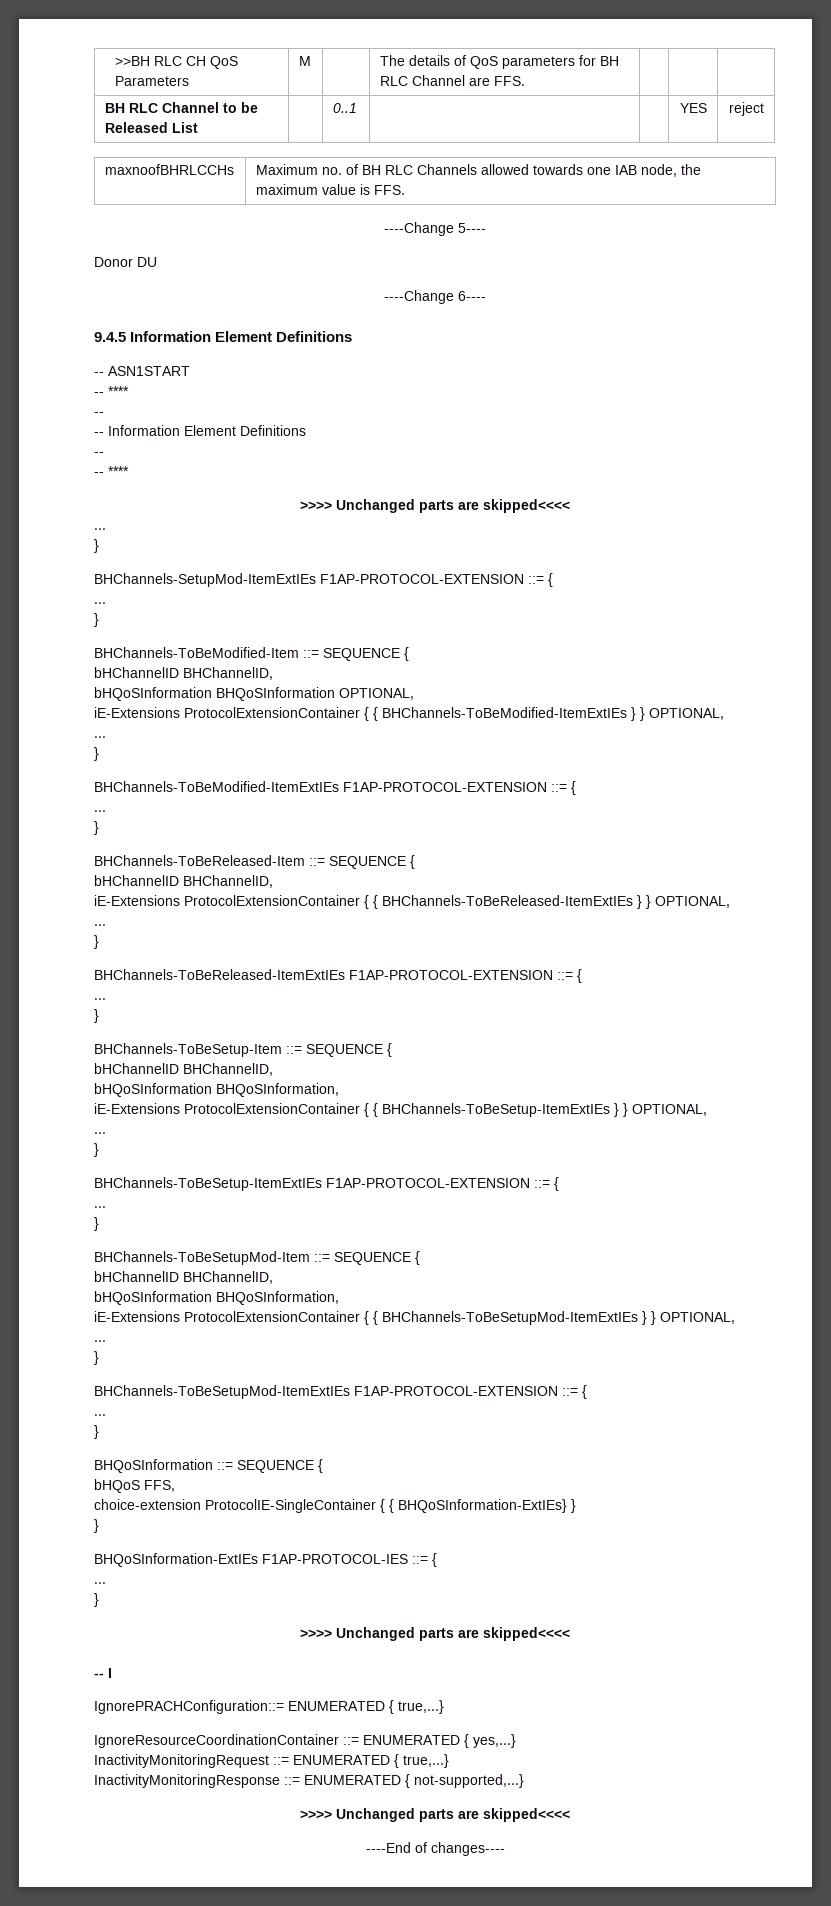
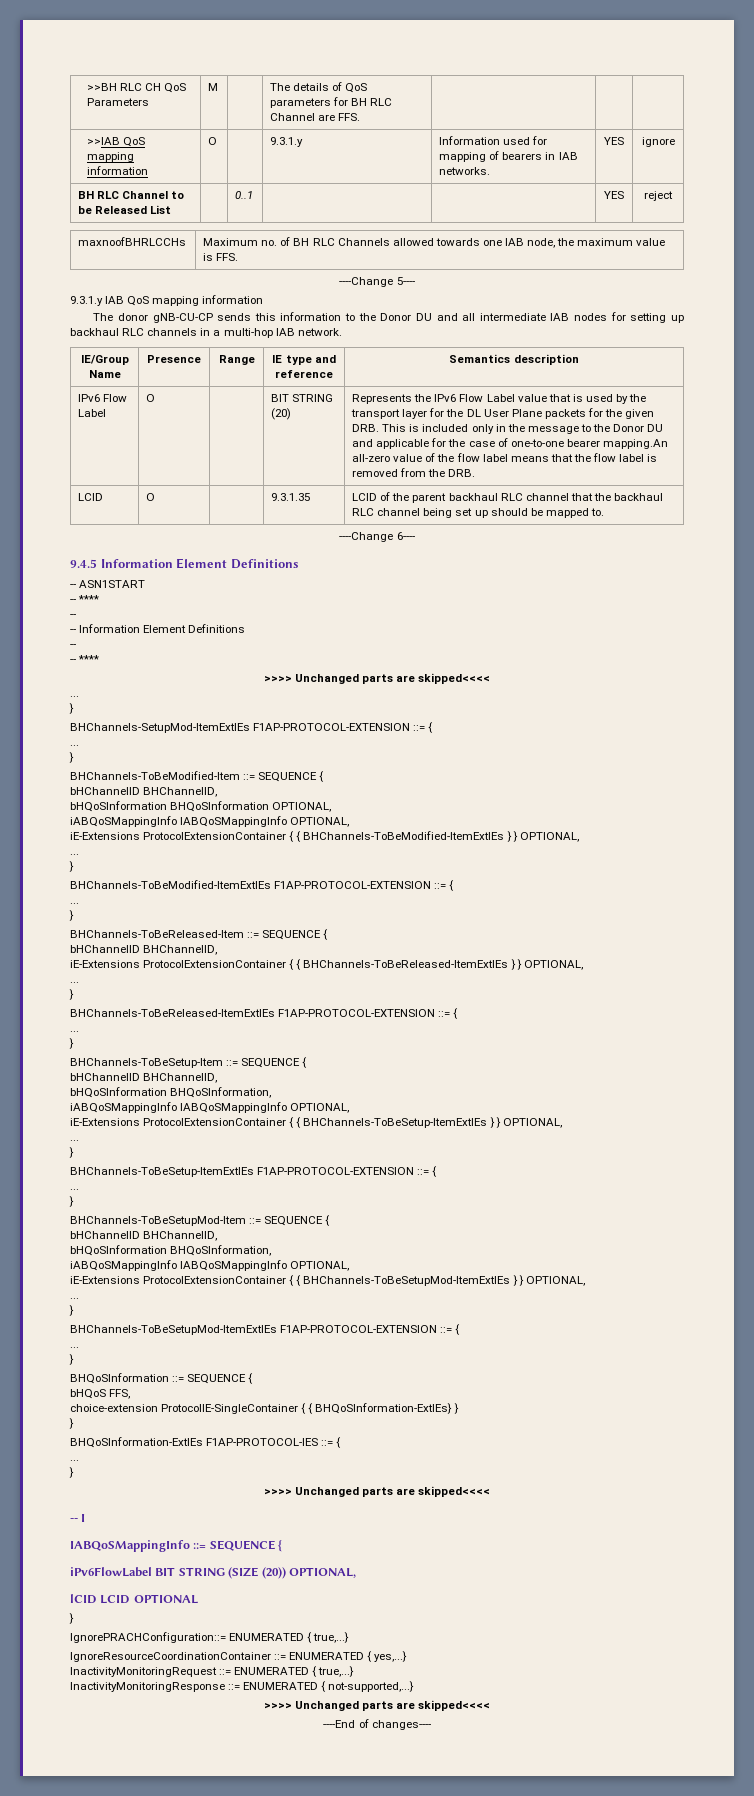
(525, 81) none -> [86,137,146,147] [86,152,134,162] [86,166,148,175] [208,137,218,145] [270,137,304,147] [439,136,548,145] [439,151,578,162] [439,167,491,175] [604,137,624,145] [641,137,675,147] // >>IAB QoS mapping information | O | | 9.3.1.y | Information used for mapping of bearers in IAB networks. | YES | ignore
[94,257,157,267] Donor DU -> [70,295,264,306] [93,312,684,323] [70,328,342,338] [80,355,129,365] [88,370,121,378] [147,355,201,363] [218,355,255,365] [272,355,336,365] [275,370,333,378] [449,354,579,365] [78,394,128,402] [78,409,107,417] [146,394,156,402] [271,394,334,402] [271,408,292,420] [352,394,647,404] [351,408,655,419] [352,424,664,434] [352,438,668,449] [352,453,658,462] [352,468,476,477] [78,493,104,501] [146,493,156,501] [271,493,311,501] [352,492,664,503] [352,508,604,518] 9.3.1.y IAB QoS mapping information // The donor gNB-CU-CP sends this information to the Donor DU and all intermediate IAB nodes for setting up backhaul RLC channels in a multi-hop IAB network. // IE/Group Name | Presence | Range | IE type and reference | Semantics description // IPv6 Flow Label | O | | BIT STRING (20) | Represents the IPv6 Flow Label value that is used by the transport layer for the DL User Plane packets for the given DRB. This is included only in the message to the Donor DU and applicable for the case of one-to-one bearer mapping.An all-zero value of the flow label means that the flow label is removed from the DRB. // LCID | O | | 9.3.1.35 | LCID of the parent backhaul RLC channel that the backhaul RLC channel being set up should be mapped to.
(414, 694) none -> [70,816,350,827] // iABQoSMappingInfo IABQoSMappingInfo OPTIONAL,
(339, 1090) none -> [70,1102,350,1113] // iABQoSMappingInfo IABQoSMappingInfo OPTIONAL,
(339, 1298) none -> [70,1260,350,1271] // iABQoSMappingInfo IABQoSMappingInfo OPTIONAL,
(112, 1673) none -> [70,1540,283,1552] [70,1567,356,1579] [70,1594,198,1604] [69,1613,74,1624] // IABQoSMappingInfo ::= SEQUENCE { // iPv6FlowLabel BIT STRING (SIZE (20)) OPTIONAL, // lCID LCID OPTIONAL // }

